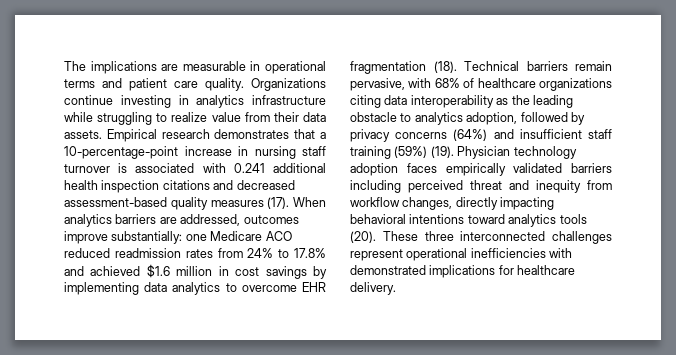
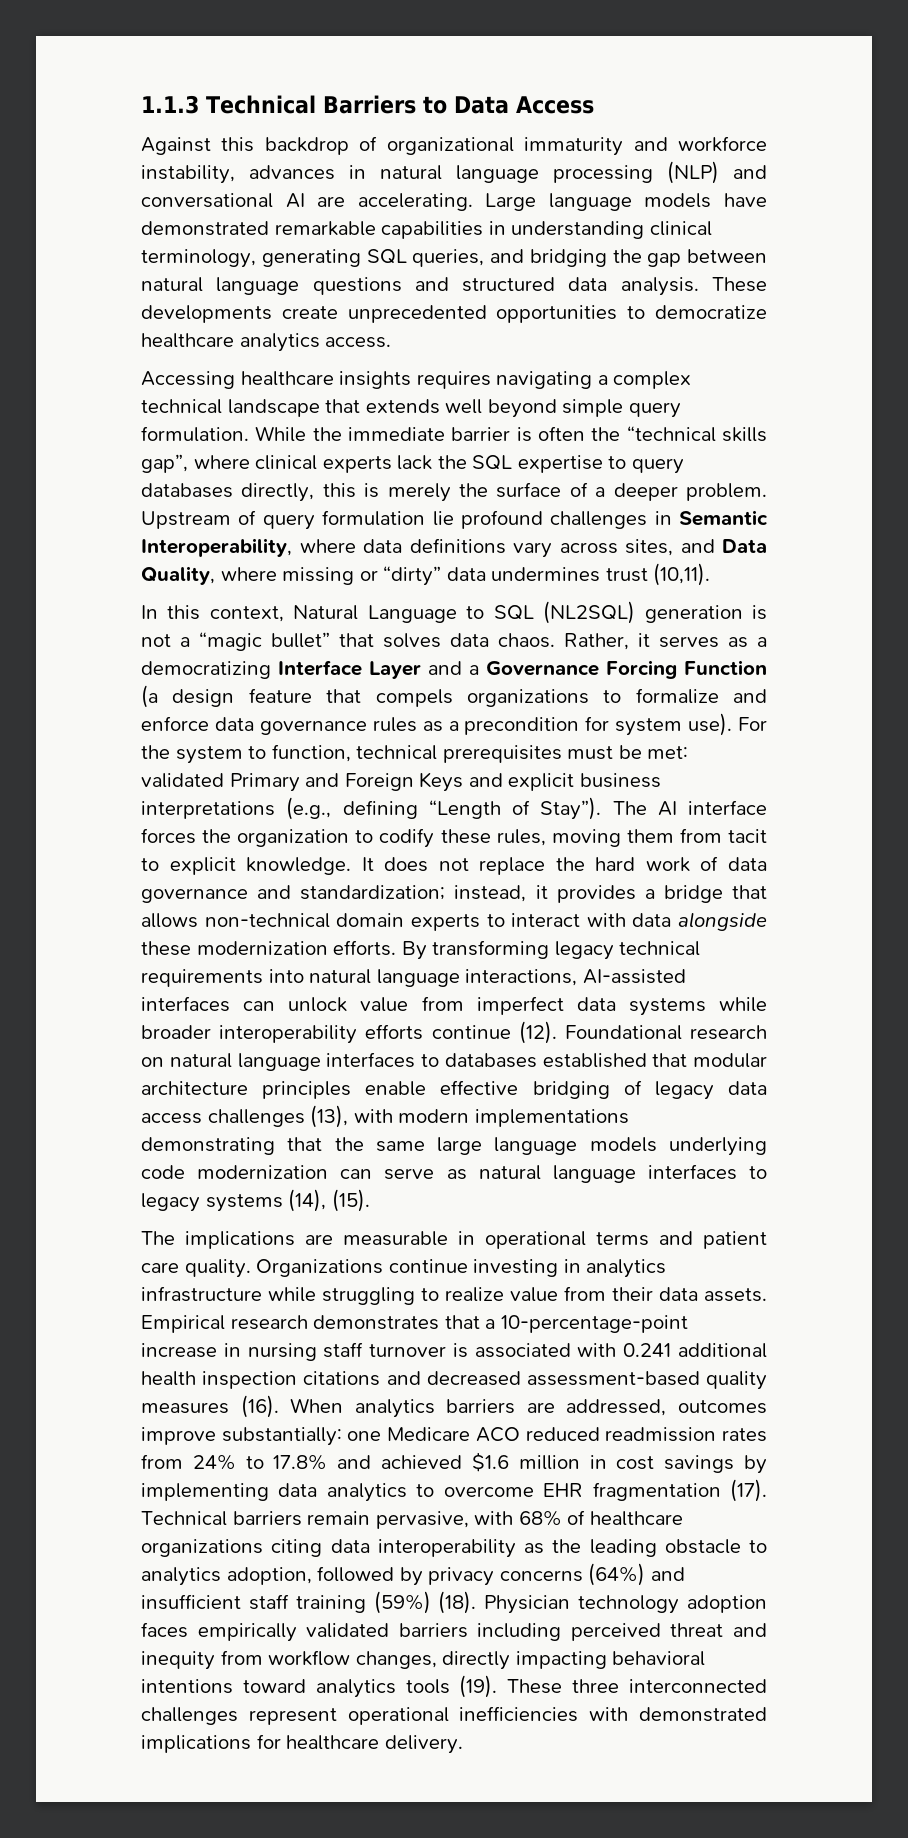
(64, 66) none -> [141,95,594,114] [141,136,767,156] [141,161,767,184] [141,193,767,211] [141,221,712,239] [141,249,767,268] [141,277,767,296] [141,305,767,323] [141,333,392,352] [141,371,692,389] [141,399,681,418] [141,426,767,442] [141,454,684,474] [141,482,767,502] [141,510,768,530] [141,538,767,558] [141,563,711,586] [141,601,768,624] [141,632,767,651] [141,660,767,679] [141,685,767,708] [141,713,767,736] [141,744,689,764] [141,772,661,792] [141,797,767,820] [141,828,768,848] [141,856,767,875] [141,885,767,903] [141,912,767,931] [141,940,701,960] [141,969,686,987] [141,996,767,1016] [141,1021,767,1044] [141,1052,767,1071] [141,1080,767,1100] [141,1105,629,1128] [141,1137,767,1156] [141,1164,767,1183] [141,1189,370,1212] 1.1.3 Technical Barriers to Data Access // Against this backdrop of organizational immaturity and workforce instability, advances in natural language processing (NLP) and conversational AI are accelerating. Large language models have demonstrated remarkable capabilities in understanding clinical terminology, generating SQL queries, and bridging the gap between natural language questions and structured data analysis. These developments create unprecedented opportunities to democratize healthcare analytics access. // Accessing healthcare insights requires navigating a complex technical landscape that extends well beyond simple query formulation. While the immediate barrier is often the “technical skills gap”, where clinical experts lack the SQL expertise to query databases directly, this is merely the surface of a deeper problem. Upstream of query formulation lie profound challenges in Semantic Interoperability, where data definitions vary across sites, and Data Quality, where missing or “dirty” data undermines trust (10,11). // In this context, Natural Language to SQL (NL2SQL) generation is not a “magic bullet” that solves data chaos. Rather, it serves as a democratizing Interface Layer and a Governance Forcing Function (a design feature that compels organizations to formalize and enforce data governance rules as a precondition for system use). For the system to function, technical prerequisites must be met: validated Primary and Foreign Keys and explicit business interpretations (e.g., defining “Length of Stay”). The AI interface forces the organization to codify these rules, moving them from tacit to explicit knowledge. It does not replace the hard work of data governance and standardization; instead, it provides a bridge that allows non-technical domain experts to interact with data alongside these modernization efforts. By transforming legacy technical requirements into natural language interactions, AI-assisted interfaces can unlock value from imperfect data systems while broader interoperability efforts continue (12). Foundational research on natural language interfaces to databases established that modular architecture principles enable effective bridging of legacy data access challenges (13), with modern implementations demonstrating that the same large language models underlying code modernization can serve as natural language interfaces to legacy systems (14), (15). //
[267,197,290,209] (17). -> [240,1395,279,1418] (16).
[433,61,457,73] (18). -> [730,1479,768,1502] (17).
[430,146,454,158] (19). -> [438,1591,477,1614] (18).
[350,231,376,243] (20). -> [459,1675,498,1698] (19).

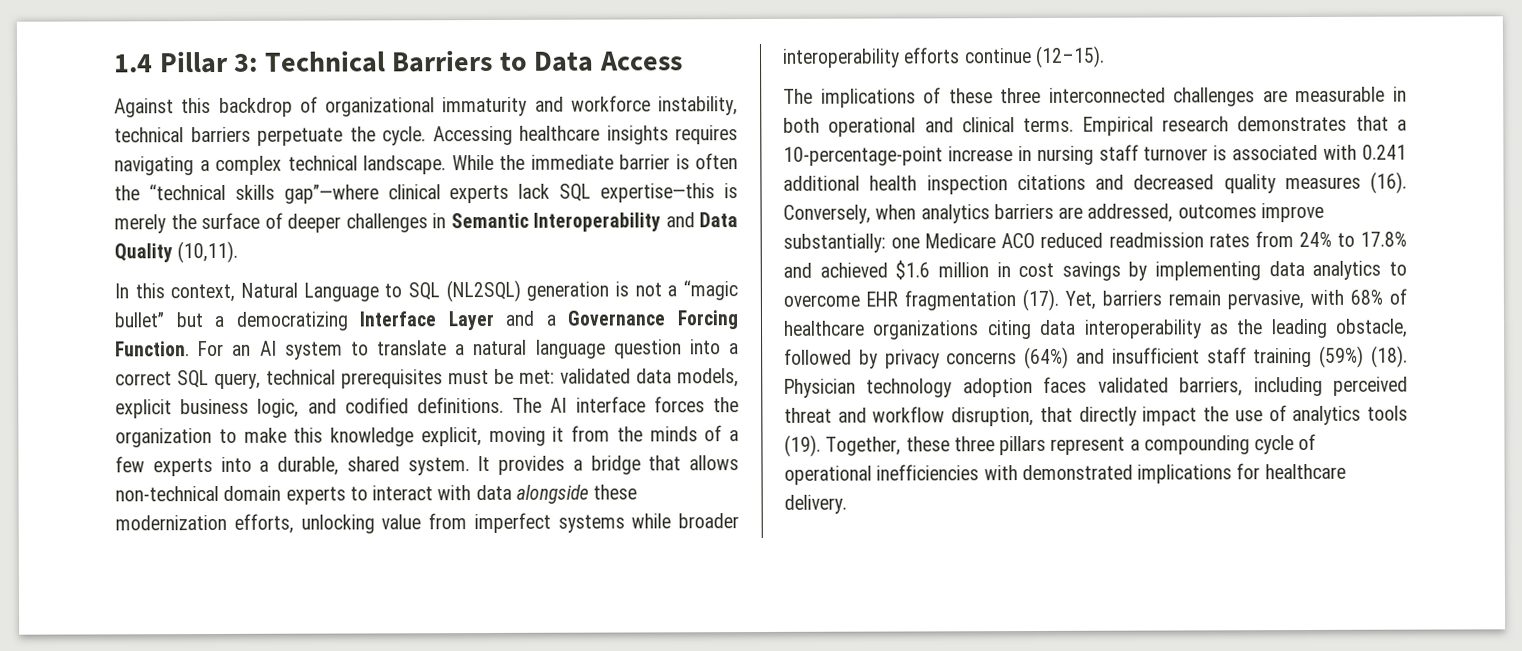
[141,95,199,114] 1.1.3 -> [114,50,259,74] 1.4 Pillar 3:
[249,161,767,184] [141,193,767,211] [141,221,712,239] [141,249,767,268] [141,277,767,296] [141,305,767,323] [141,333,392,352] advances in natural language processing (NLP) and conversational AI are accelerating. Large language models have demonstrated remarkable capabilities in understanding clinical terminology, generating SQL queries, and bridging the gap between natural language questions and structured data analysis. These developments create unprecedented opportunities to democratize healthcare analytics access. // -> [114,126,426,146] technical barriers perpetuate the cycle.
[227,399,681,418] [141,426,249,442] landscape that extends well beyond simple query formulation. -> [363,155,446,175] landscape.
[141,454,250,473] gap”, where -> [283,184,379,204] gap”—where
[437,455,684,474] [141,483,356,502] the SQL expertise to query databases directly, this -> [559,183,716,203] SQL expertise—this
[595,483,767,501] [141,510,768,530] [141,538,767,558] [141,566,648,586] a deeper problem. Upstream of query formulation lie profound challenges in Semantic Interoperability, where data definitions vary across sites, and Data Quality, where missing or “dirty” data undermines trust -> [287,212,738,233] [114,243,173,263] deeper challenges in Semantic Interoperability and Data Quality
[339,633,748,650] that solves data chaos. Rather, it serves as -> [175,312,204,328] but
[684,660,767,675] [141,685,767,708] [141,713,767,736] [141,744,351,764] Function (a design feature that compels organizations to formalize and enforce data governance rules as a precondition for system use). For the system to function, -> [115,339,739,360] [115,370,261,390] Function. For an AI system to translate a natural language question into a correct SQL query,
[229,772,661,792] [141,797,602,820] Primary and Foreign Keys and explicit business interpretations (e.g., defining “Length of Stay”). -> [636,368,739,388] [115,396,504,419] data models, explicit business logic, and codified definitions.
[379,828,768,848] [141,856,767,875] [141,885,548,903] codify these rules, moving them from tacit to explicit knowledge. It does not replace the hard work of data governance and standardization; instead, it -> [243,425,739,447] [115,455,491,477] make this knowledge explicit, moving it from the minds of a few experts into a durable, shared system. It
[333,940,701,960] [141,969,686,987] [141,996,348,1012] efforts. By transforming legacy technical requirements into natural language interactions, AI-assisted interfaces can unlock -> [233,513,375,534] efforts, unlocking
[576,997,616,1011] data -> (551, 523) none
[518,1021,767,1044] [141,1052,767,1071] [141,1080,767,1100] [141,1105,629,1128] [141,1137,767,1156] [141,1164,767,1183] [141,1189,370,1212] [141,1231,767,1249] [141,1259,667,1278] [141,1286,767,1305] (12). Foundational research on natural language interfaces to databases established that modular architecture principles enable effective bridging of legacy data access challenges (13), with modern implementations demonstrating that the same large language models underlying code modernization can serve as natural language interfaces to legacy systems (14), (15). // The implications are measurable in operational terms and patient care quality. Organizations continue investing in analytics infrastructure while struggling to realize value from their data assets. -> [1034,45,1105,68] [783,86,1407,108] [783,117,1075,137] (12–15). // The implications of these three interconnected challenges are measurable in both operational and clinical terms.
[526,1371,700,1386] assessment-based -> (1215, 182) none
[290,1398,344,1413] When -> [783,204,917,224] Conversely, when
[141,1511,227,1526] Technical -> [1065,290,1096,310] Yet,
[664,1539,767,1554] [141,1567,312,1586] obstacle to analytics adoption, -> [1335,318,1408,338] obstacle,
[197,1623,468,1642] empirically validated barriers -> [1097,377,1244,397] validated barriers,
[141,1650,706,1670] [141,1675,767,1698] [141,1707,337,1725] inequity from workflow changes, directly impacting behavioral intentions toward analytics tools (19). These three interconnected challenges represent -> [872,405,1408,427] [784,433,1317,457] workflow disruption, that directly impact the use of analytics tools (19). Together, these three pillars represent a compounding cycle of

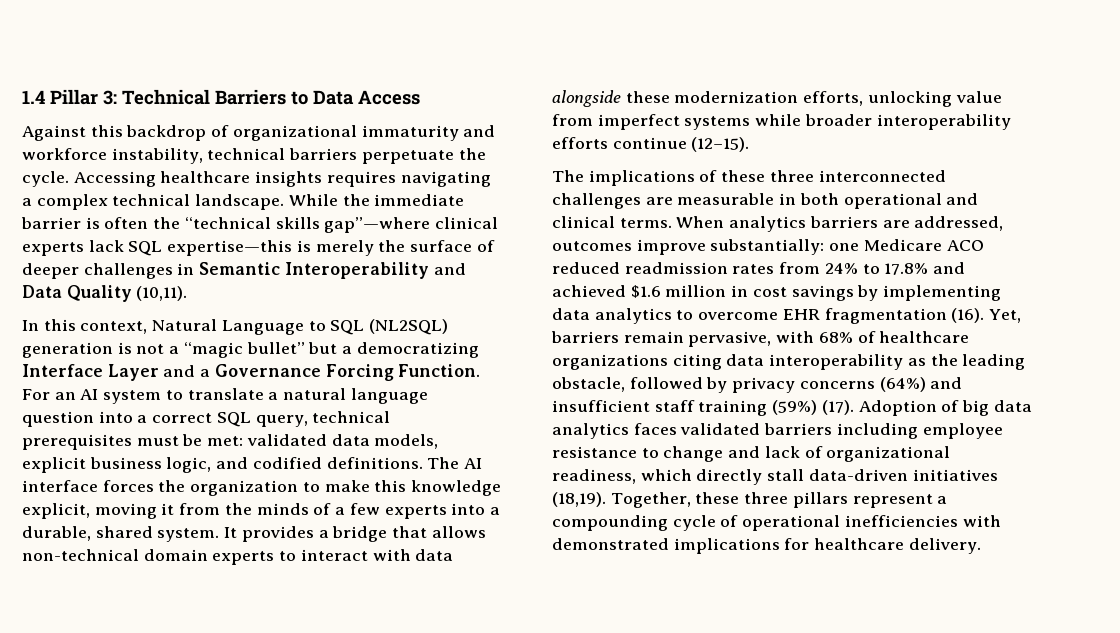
[1082,115,1407,136] [783,144,1407,166] [783,171,1407,195] [783,204,917,224] Empirical research demonstrates that a 10-percentage-point increase in nursing staff turnover is associated with 0.241 additional health inspection citations and decreased quality measures (16). Conversely, when -> [676,216,725,228] When
[1022,288,1059,312] (17). -> [951,308,985,323] (16).
[1371,345,1408,368] [784,376,1408,398] [784,405,1408,427] [784,434,821,457] (18). Physician technology adoption faces validated barriers, including perceived threat and workflow disruption, that directly impact the use of analytics tools (19). -> [821,400,1032,416] [552,423,1003,439] [552,446,951,462] [552,469,998,485] [552,492,606,507] (17). Adoption of big data analytics faces validated barriers including employee resistance to change and lack of organizational readiness, which directly stall data-driven initiatives (18,19).

